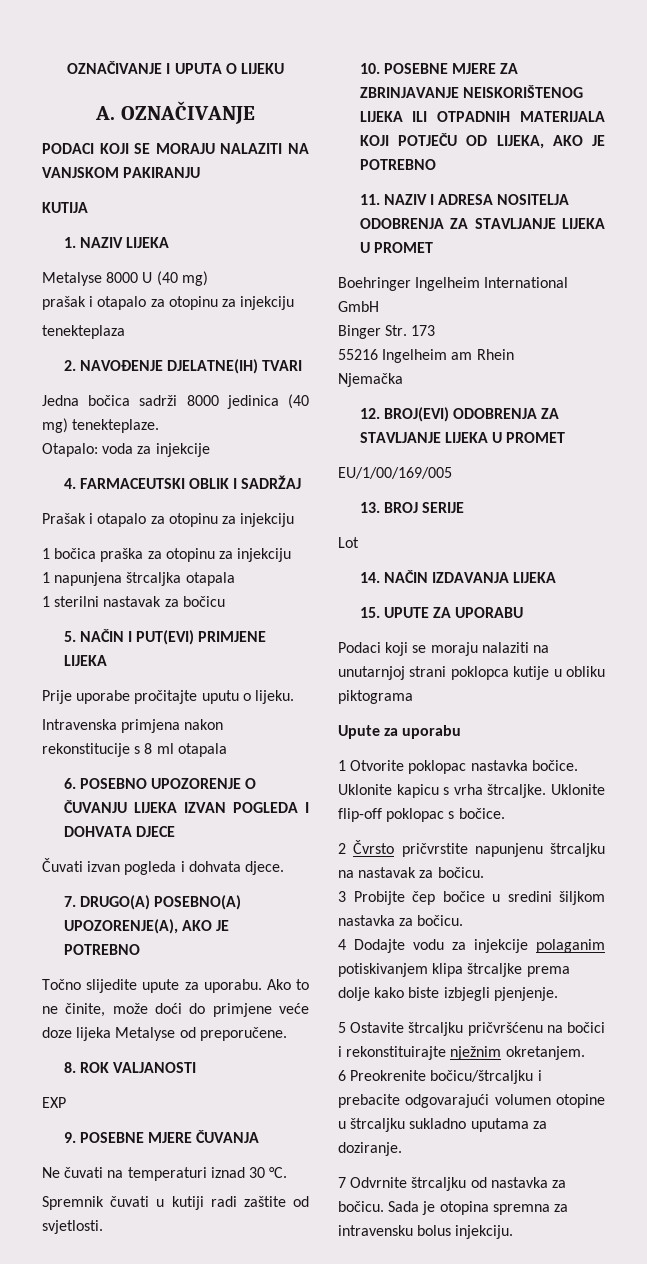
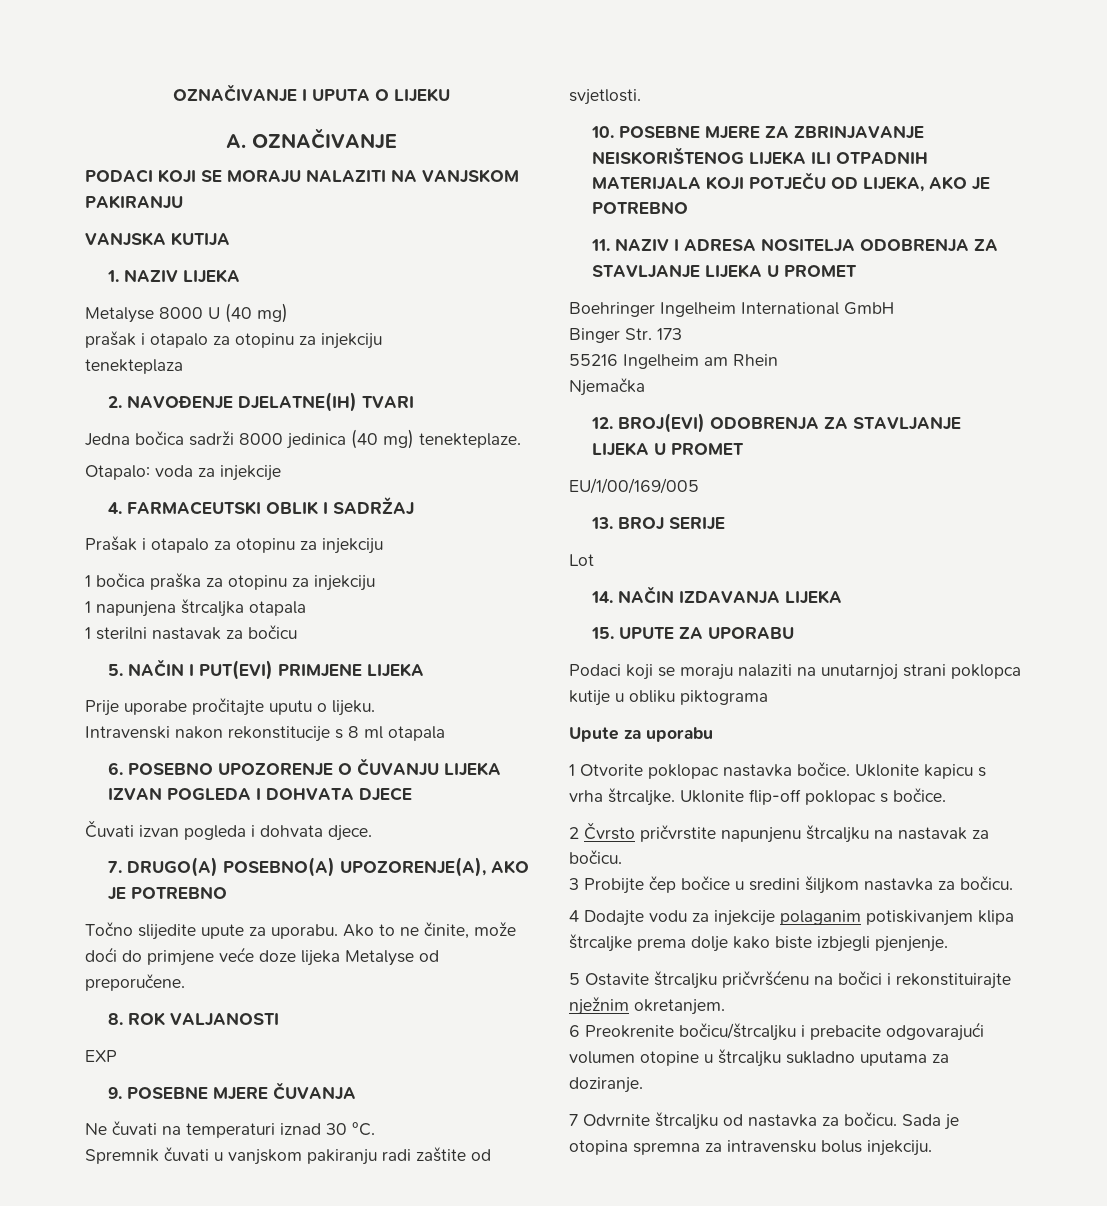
(201, 172) none -> [85,232,166,246] VANJSKA
[42,719,181,733] Intravenska primjena -> [85,726,170,739] Intravenski
[171,1196,204,1210] kutiji -> [228,1149,377,1165] vanjskom pakiranju

